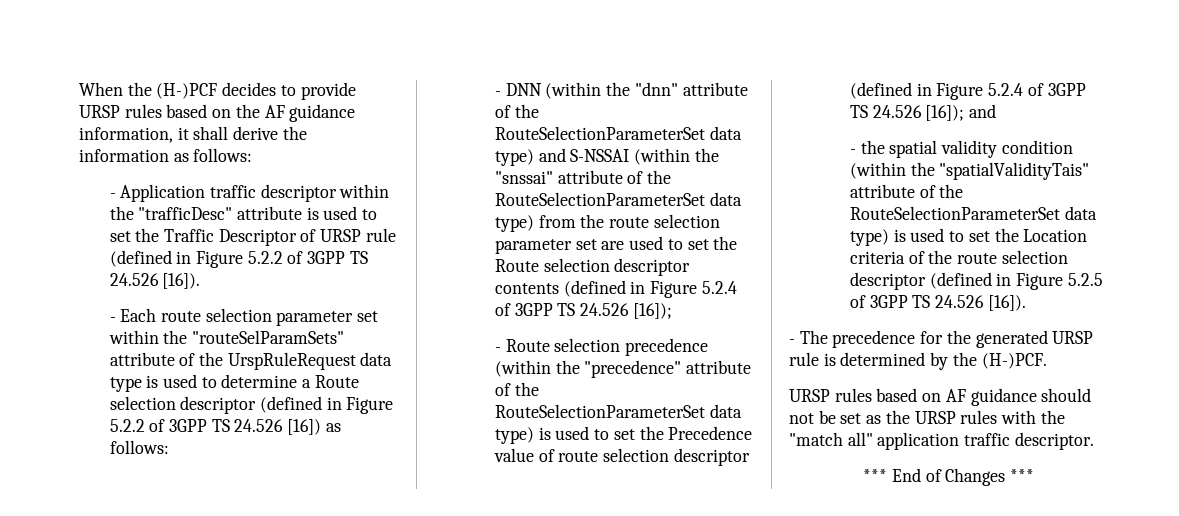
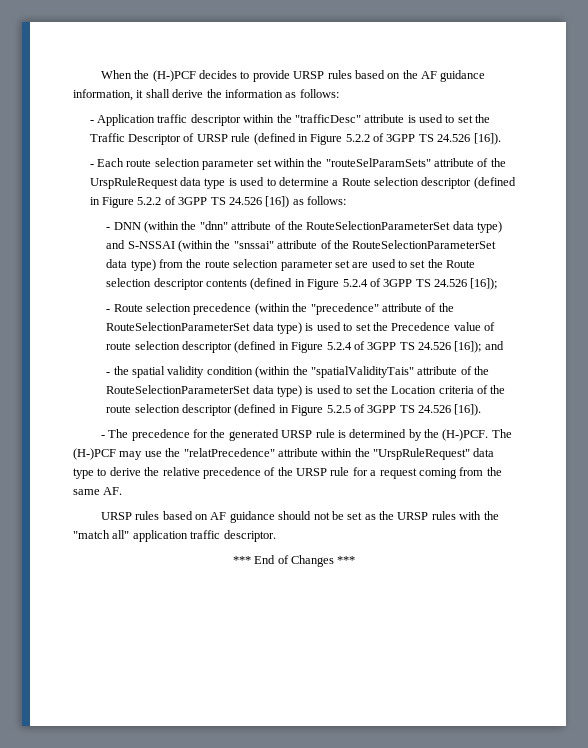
(1047, 361) none -> [491,429,512,438] [73,448,495,460] [73,467,502,479] [73,487,123,495] The (H-)PCF may use the "relatPrecedence" attribute within the "UrspRuleRequest" data type to derive the relative precedence of the URSP rule for a request coming from the same AF.

